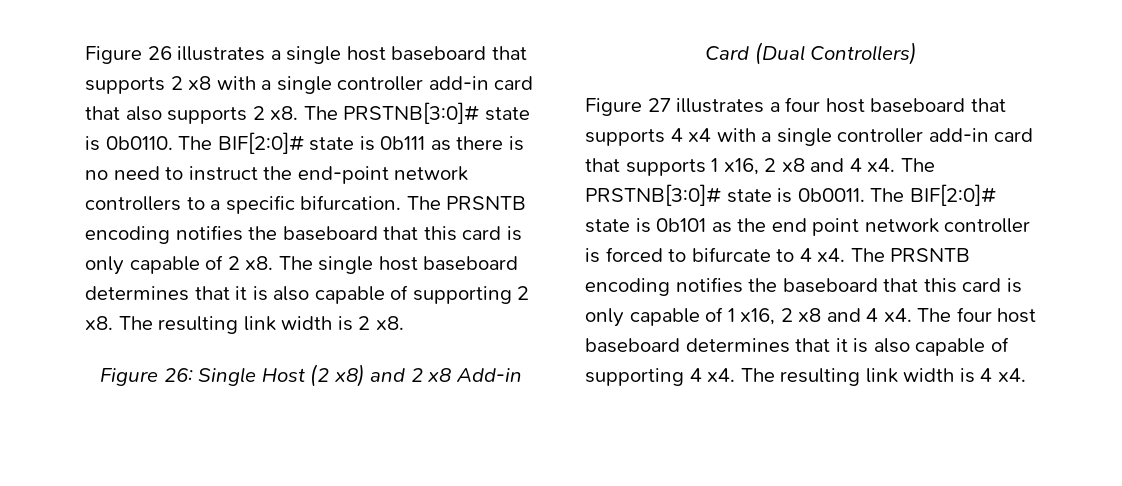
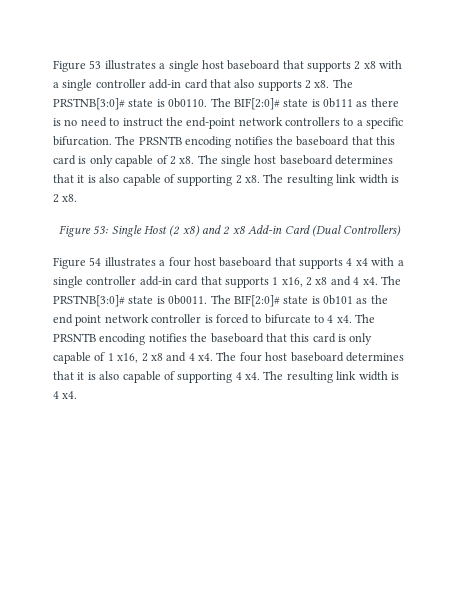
[85,46,172,64] Figure 26 -> [53,60,102,72] Figure 53
[163,368,193,382] 26: -> [93,226,109,235] 53:
[647,98,671,112] 27 -> [89,257,102,266] 54

